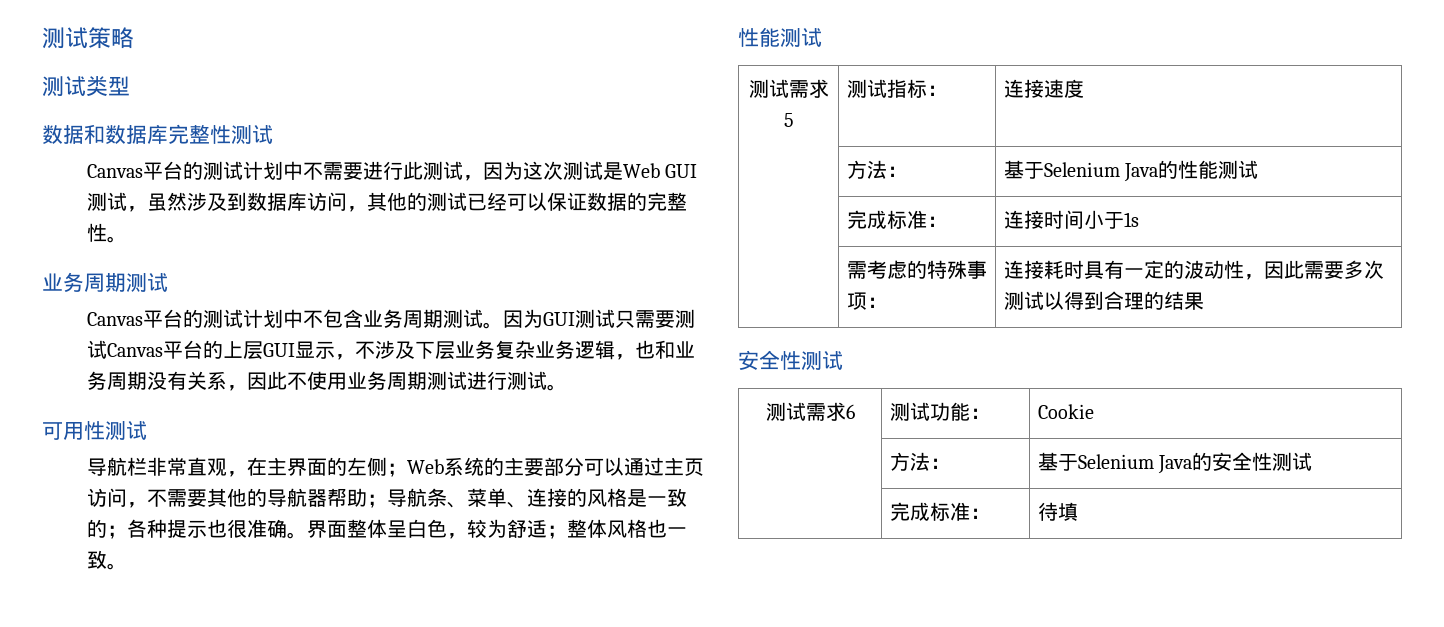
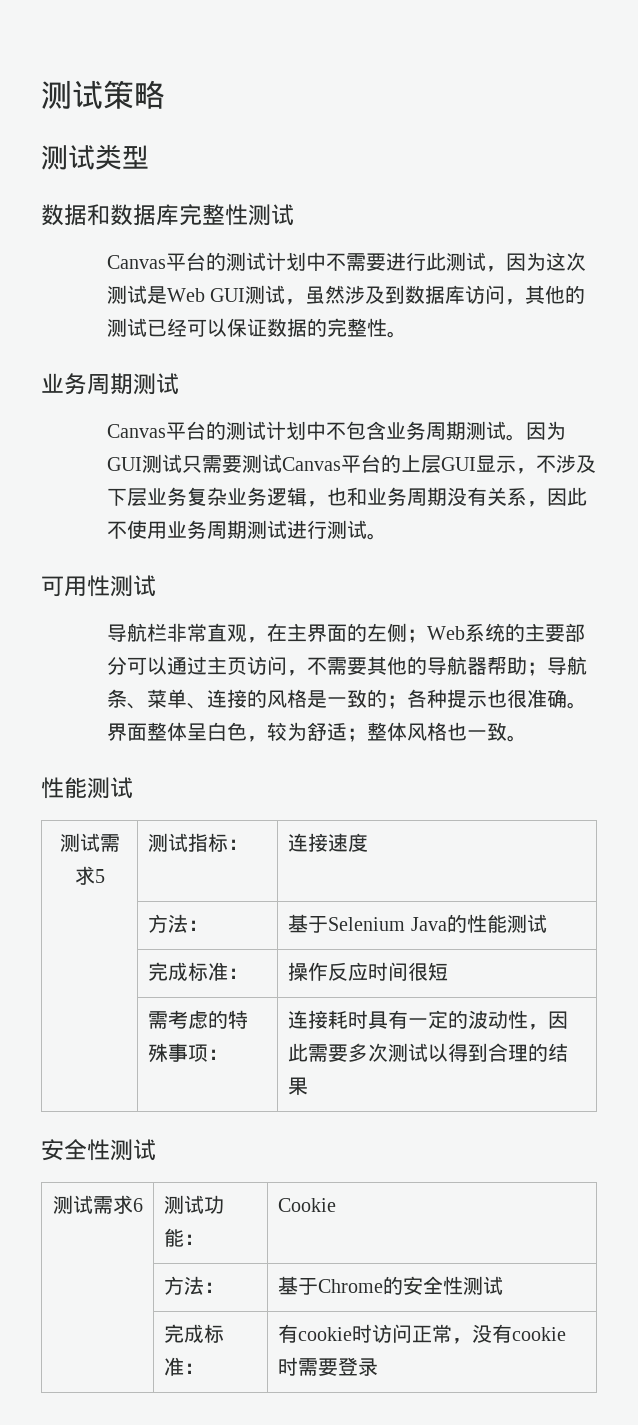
[1003,210,1139,229] 连接时间小于1s -> [288,962,449,981] 操作反应时间很短
[1077,454,1193,474] Selenium Java -> [318,1279,384,1293] Chrome
[1037,502,1078,521] 待填 -> [278,1324,567,1344] [278,1357,379,1376] 有cookie时访问正常，没有cookie时需要登录

